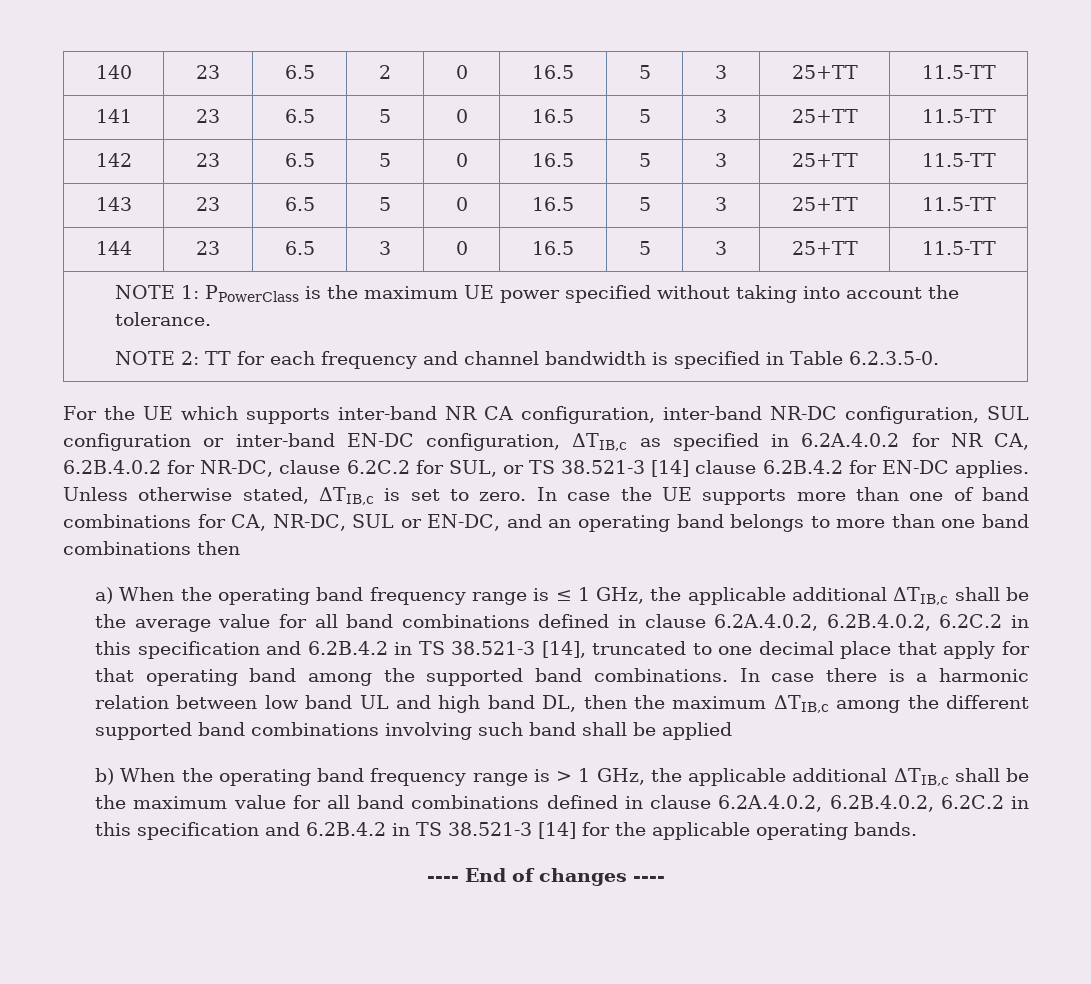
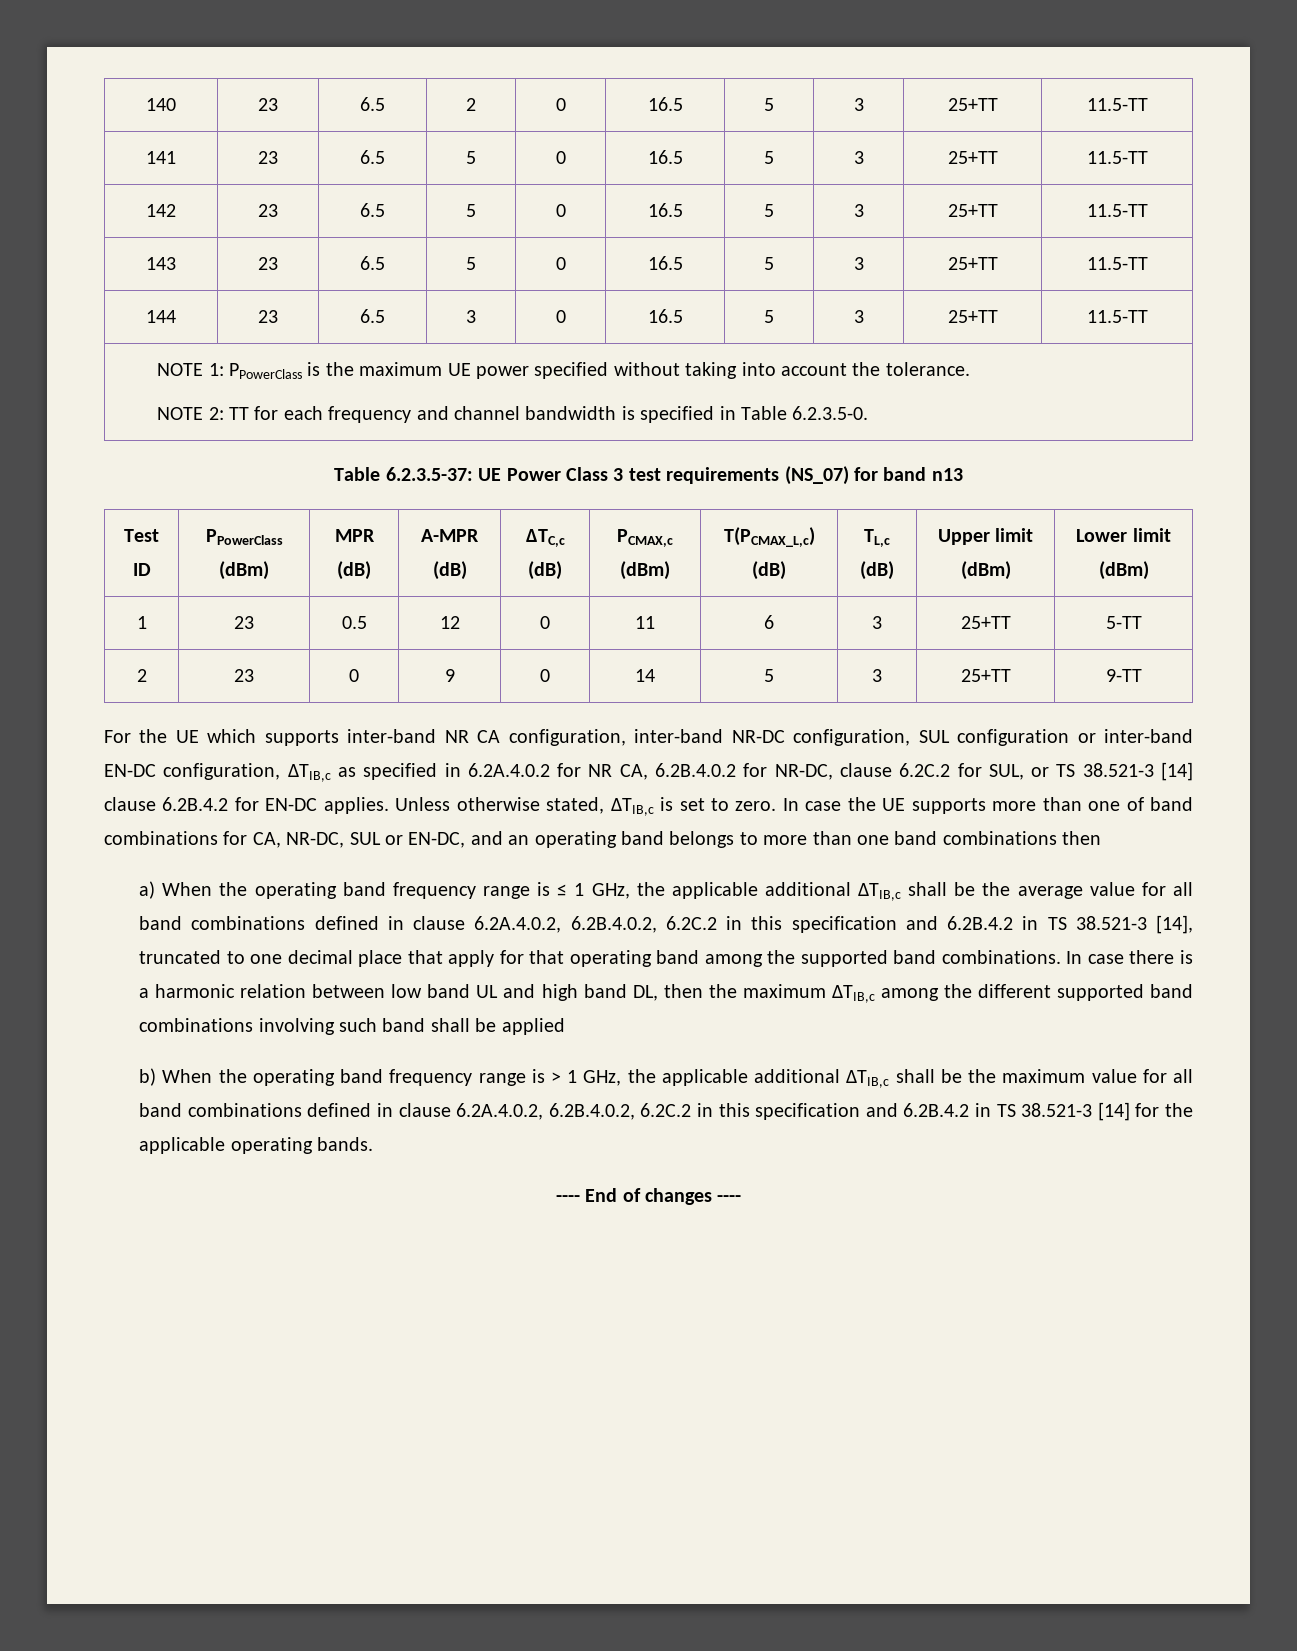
(939, 358) none -> [334,466,963,485] [124,529,159,542] [132,563,151,576] [205,529,283,545] [219,561,269,580] [334,529,375,542] [337,561,371,580] [421,529,479,542] [432,561,467,580] [525,529,565,547] [528,561,562,580] [617,529,673,547] [620,561,670,580] [723,527,815,547] [752,561,786,580] [864,529,890,547] [860,561,894,580] [937,528,1034,545] [960,561,1011,580] [1076,528,1171,542] [1098,561,1149,580] [136,616,147,629] [234,616,254,629] [341,616,367,629] [439,616,460,629] [540,616,550,629] [635,616,655,629] [764,615,774,629] [872,616,882,629] [960,616,1011,629] [1105,616,1142,629] [136,669,147,682] [234,669,254,682] [349,669,359,682] [444,669,455,682] [540,669,550,682] [635,669,655,682] [764,669,774,682] [872,669,882,682] [960,669,1011,682] [1105,669,1142,682] // Table 6.2.3.5-37: UE Power Class 3 test requirements (NS_07) for band n13 // Test ID | PPowerClass (dBm) | MPR (dB) | A-MPR (dB) | ΔTC,c (dB) | PCMAX,c (dBm) | T(PCMAX_L,c) (dB) | TL,c (dB) | Upper limit (dBm) | Lower limit (dBm) // 1 | 23 | 0.5 | 12 | 0 | 11 | 6 | 3 | 25+TT | 5-TT // 2 | 23 | 0 | 9 | 0 | 14 | 5 | 3 | 25+TT | 9-TT

